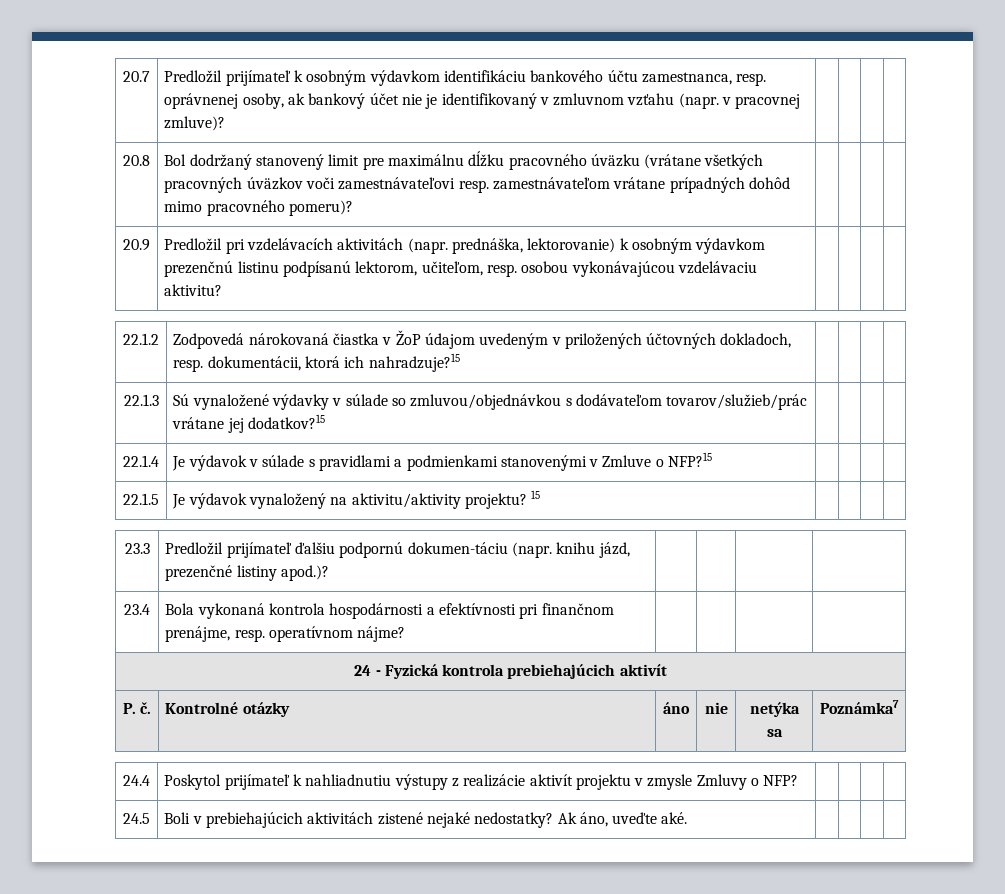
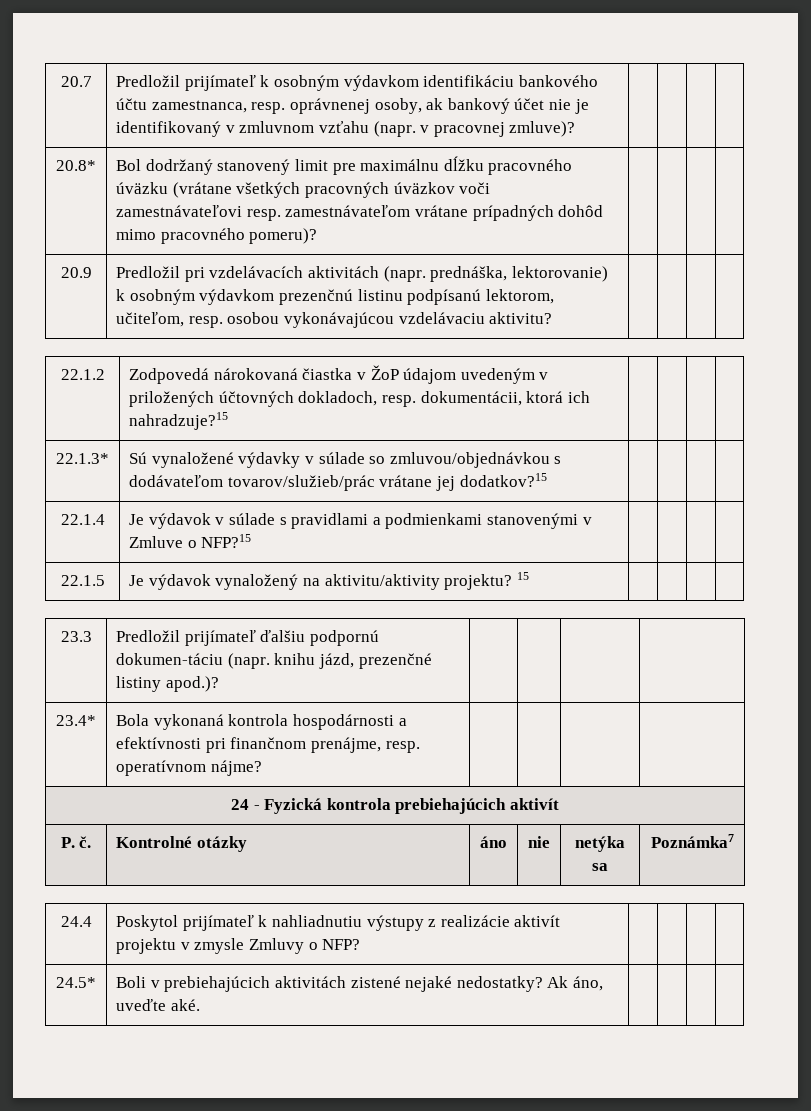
[123,155,150,166] 20.8 -> [56,160,96,171] 20.8*
[123,394,159,406] 22.1.3 -> [56,453,109,464] 22.1.3*
[124,604,150,615] 23.4 -> [56,715,96,726] 23.4*
[123,813,150,824] 24.5 -> [56,977,96,988] 24.5*

